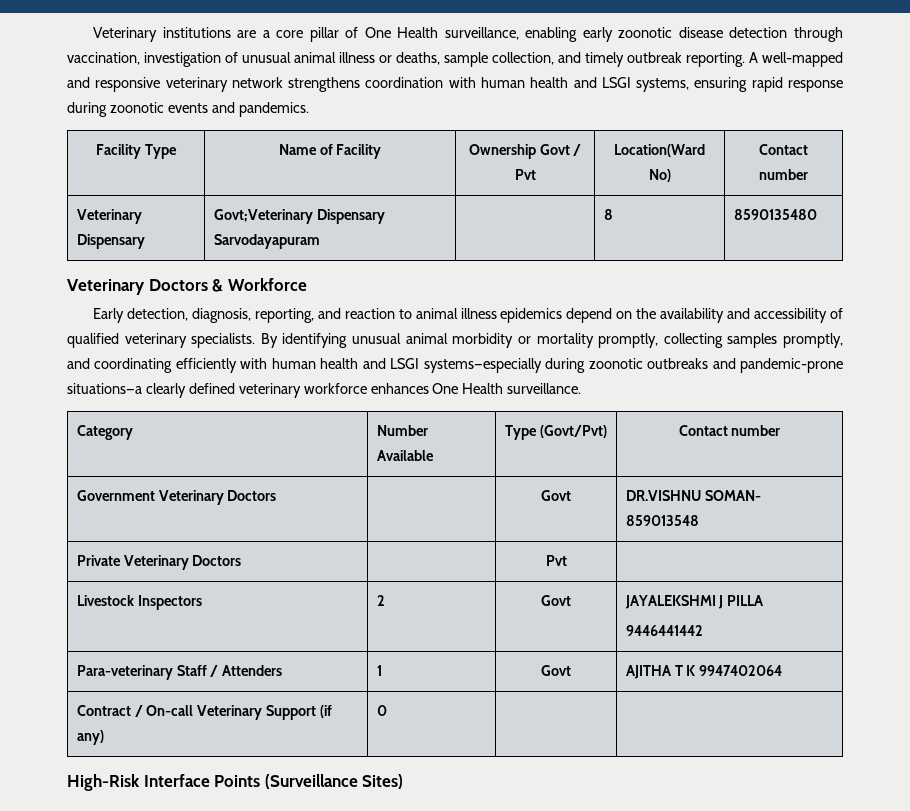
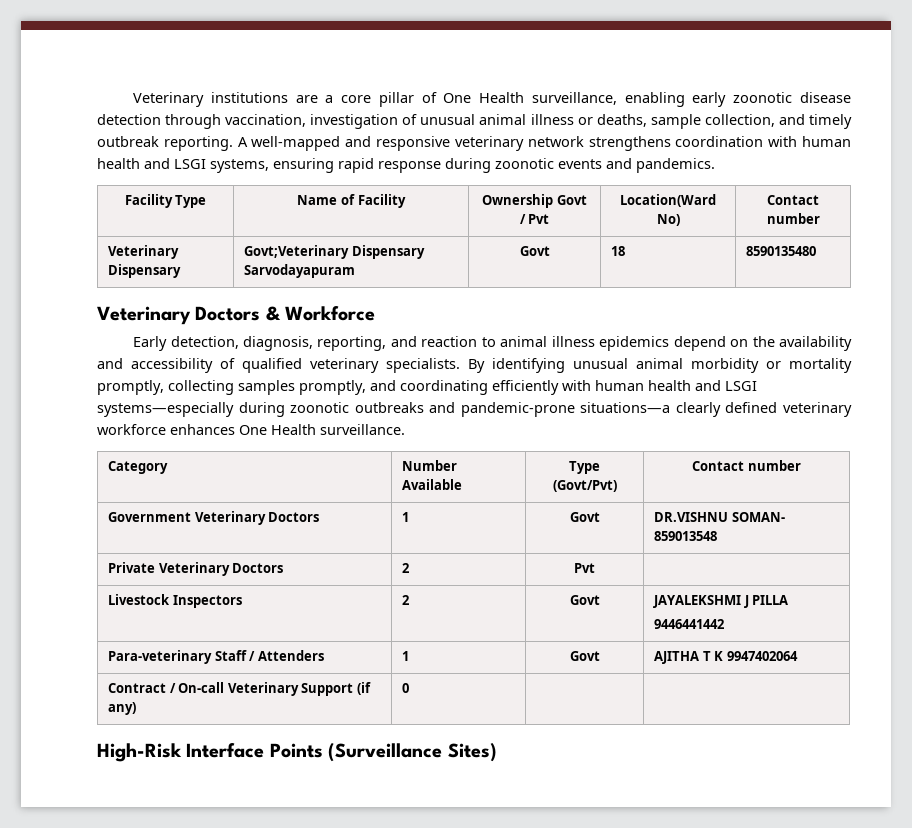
[603,209,613,220] | 8 -> [519,246,550,256] [611,246,626,256] Govt | 18
(277, 495) none -> [402,512,410,522] 1
(242, 560) none -> [402,563,410,573] 2

